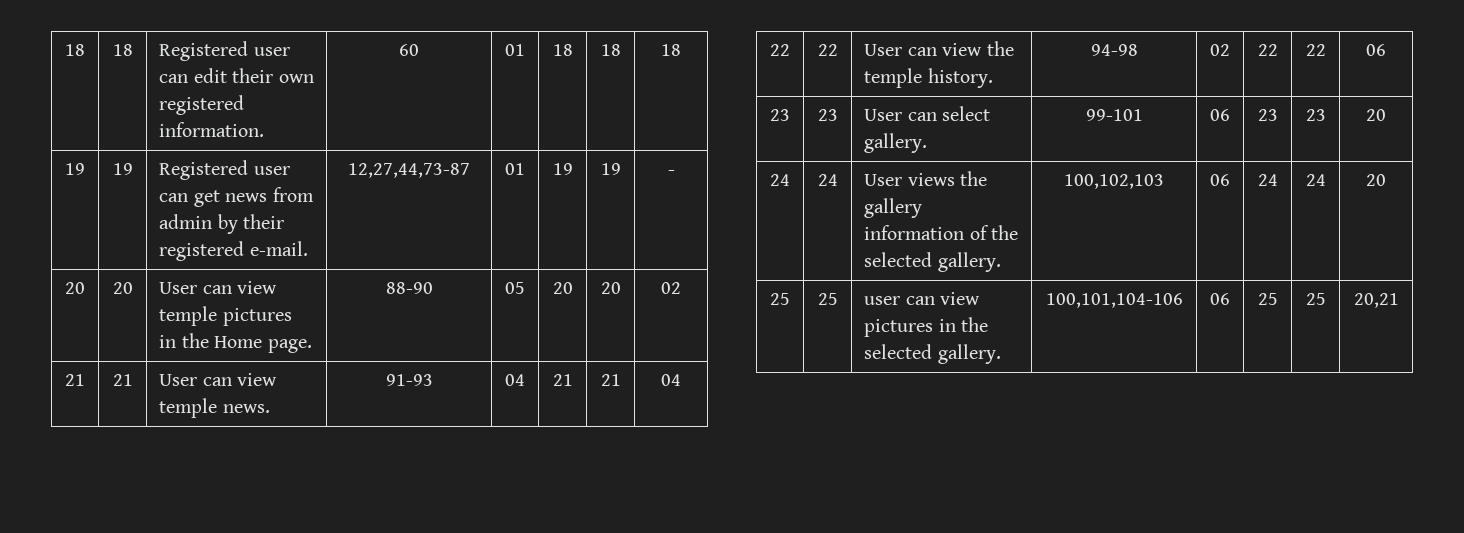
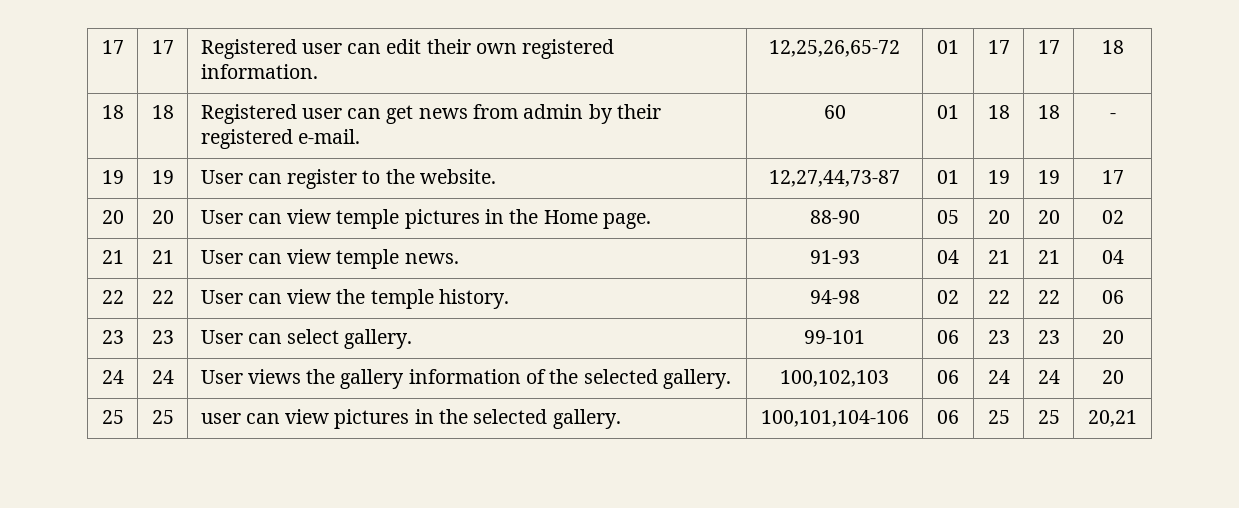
[65,44,85,56] [112,44,133,56] 18 | 18 -> [101,40,124,54] [151,40,174,54] 17 | 17
[399,44,419,56] [505,44,525,56] [552,44,573,56] [600,44,621,56] [661,44,681,56] [65,163,85,175] [112,163,133,175] 60 | 01 | 18 | 18 | 18 // 19 | 19 -> [769,40,901,57] [937,40,959,54] [987,40,1010,54] [1037,40,1060,54] [1101,40,1124,54] [101,105,124,119] [151,105,174,119] 12,25,26,65-72 | 01 | 17 | 17 | 18 // 18 | 18
(308, 248) none -> [823,105,846,119] [937,105,959,119] [987,105,1010,119] [1037,105,1060,119] [1109,113,1116,119] [101,170,124,184] [151,170,174,184] [200,169,496,189] | 60 | 01 | 18 | 18 | - // 19 | 19 | User can register to the website.
[667,170,675,175] - -> [1101,170,1124,184] 17

